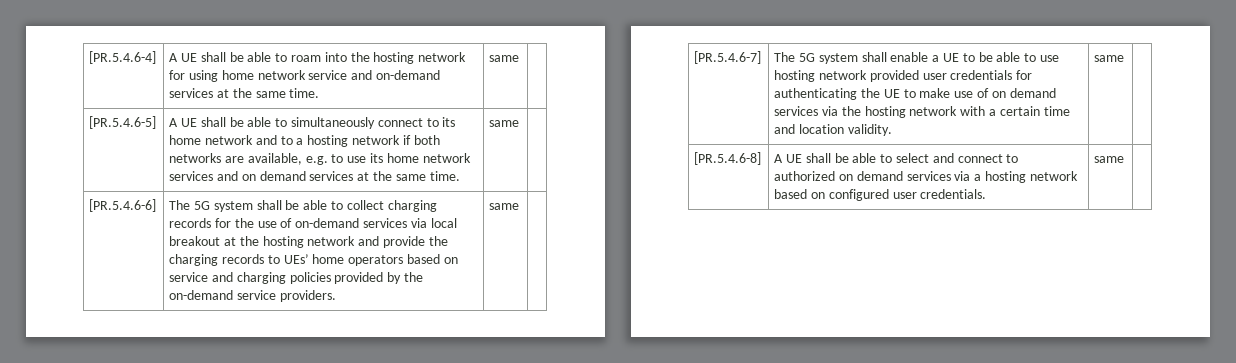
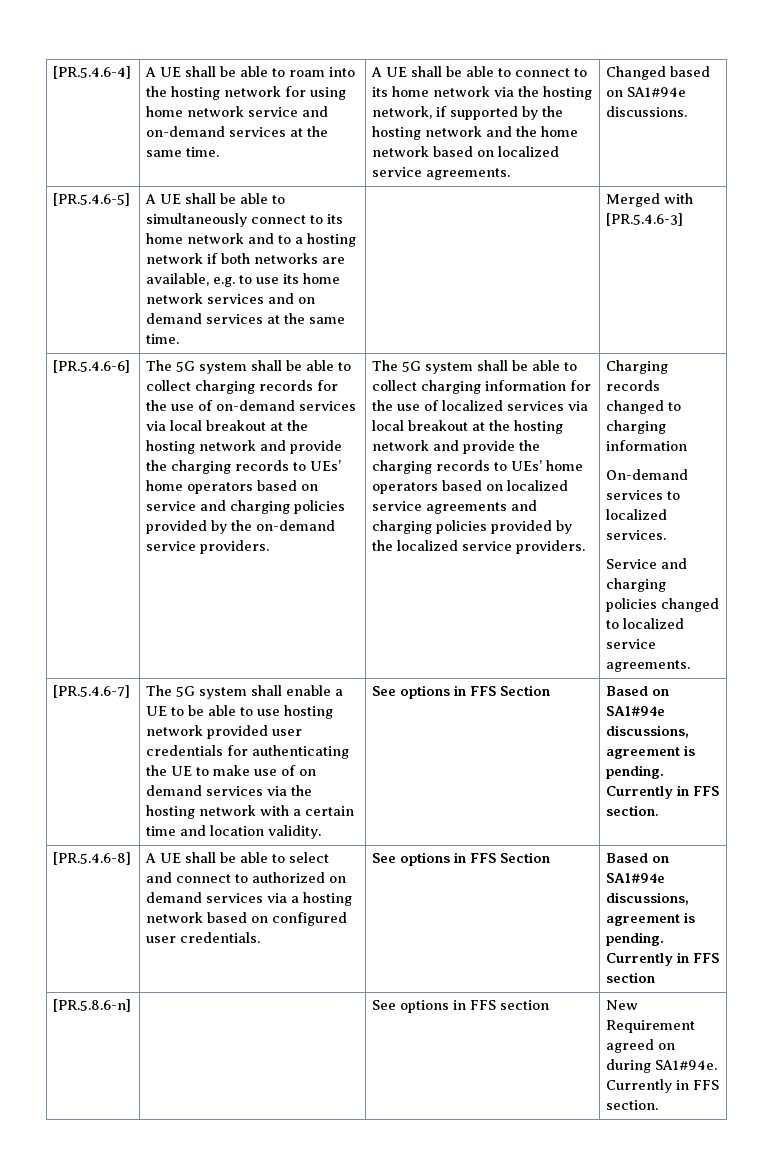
[489,55,520,62] same | -> [371,66,588,77] [372,86,593,100] [372,106,564,120] [372,126,579,140] [372,146,560,157] [372,167,511,180] [606,66,711,80] [606,87,687,97] [606,106,688,117] A UE shall be able to connect to its home network via the hosting network, if supported by the hosting network and the home network based on localized service agreements. | Changed based on SA1#94e discussions.
[489,120,520,127] same | -> [606,193,694,207] [606,213,684,226] | Merged with [PR.5.4.6-3]
[489,203,520,210] same | -> [372,360,578,374] [372,380,592,394] [372,400,589,411] [372,420,564,434] [372,440,541,454] [372,460,584,474] [372,480,569,494] [372,500,538,514] [372,520,573,534] [372,540,586,554] [606,360,669,374] [606,380,661,391] [606,400,682,414] [606,420,667,434] [606,440,688,451] [606,469,689,480] [606,490,681,500] [606,509,668,520] [606,530,667,540] [606,558,688,569] [606,578,667,592] [606,598,720,612] [606,618,685,629] [606,639,657,649] [606,660,691,672] The 5G system shall be able to collect charging information for the use of localized services via local breakout at the hosting network and provide the charging records to UEs’ home operators based on localized service agreements and charging policies provided by the localized service providers. | Charging records changed to charging information // On-demand services to localized services. // Service and charging policies changed to localized service agreements.
[1094,55,1125,62] same | -> [372,685,551,699] [606,686,670,696] [606,706,666,716] [606,725,690,738] [606,745,696,759] [606,765,665,779] [606,785,720,799] [606,805,659,816] See options in FFS Section | Based on SA1#94e discussions, agreement is pending. Currently in FFS section.
[1094,156,1125,163] same | -> [372,852,551,866] [606,853,670,863] [606,873,666,883] [606,892,690,905] [606,912,696,926] [606,932,665,946] [606,952,720,966] [606,972,656,983] [53,999,132,1012] [372,1000,550,1013] [606,1000,639,1010] [606,1020,696,1033] [606,1039,676,1053] [606,1059,718,1073] [606,1079,720,1093] [606,1100,659,1110] See options in FFS Section | Based on SA1#94e discussions, agreement is pending. Currently in FFS section // [PR.5.8.6-n] | | See options in FFS section | New Requirement agreed on during SA1#94e. Currently in FFS section.

